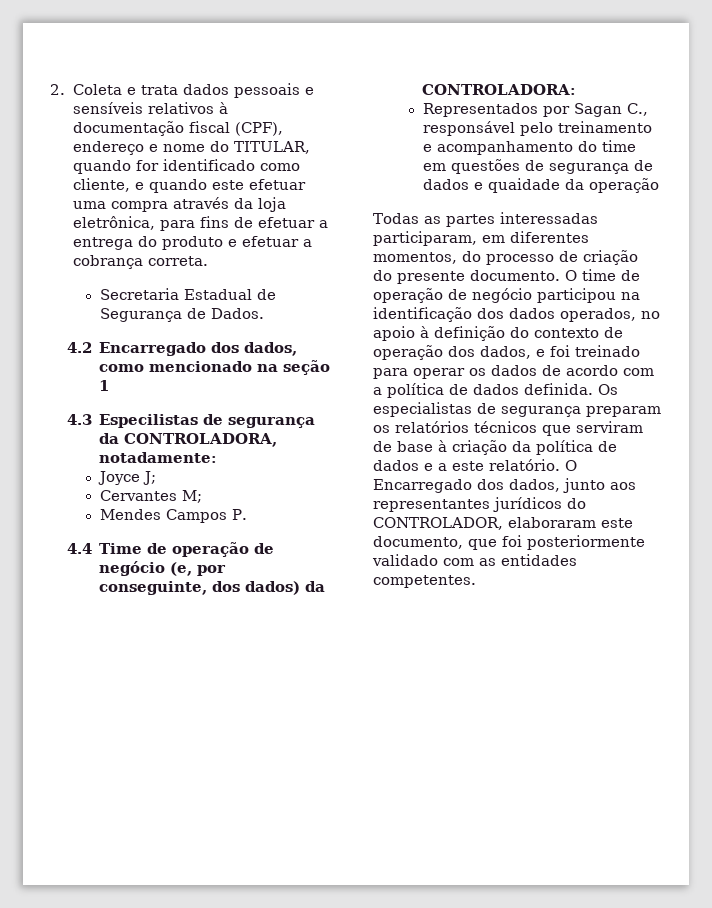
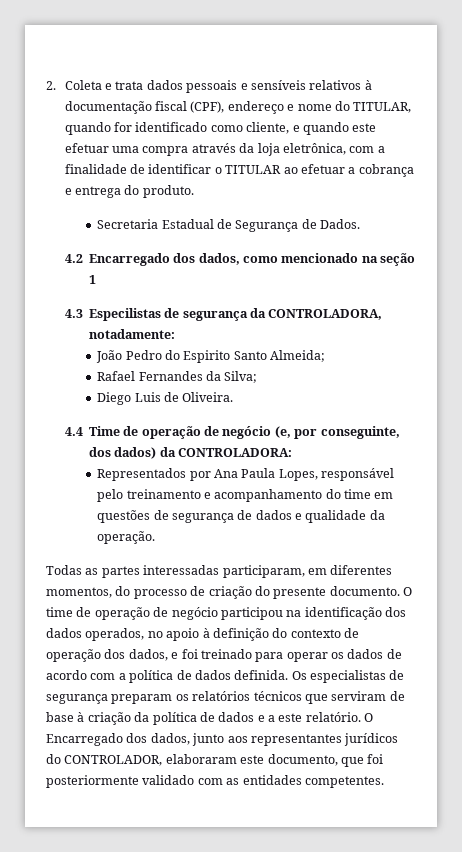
[159,216,328,231] [72,236,312,250] [72,255,208,269] para fins de efetuar a entrega do produto e efetuar a cobrança correta. -> [349,146,385,153] [64,164,414,177] [64,185,194,198] com a finalidade de identificar o TITULAR ao efetuar a cobrança e entrega do produto.
[97,471,156,485] [99,490,202,503] [99,509,247,523] Joyce J; // Cervantes M; // Mendes Campos P. -> [96,350,326,363] [97,371,258,383] [97,392,234,405] João Pedro do Espirito Santo Almeida; // Rafael Fernandes da Silva; // Diego Luis de Oliveira.
[573,103,648,117] Sagan C., -> [213,468,318,481] Ana Paula Lopes,
[487,178,659,193] quaidade da operação -> [305,510,385,523] [97,531,156,544] qualidade da operação.

